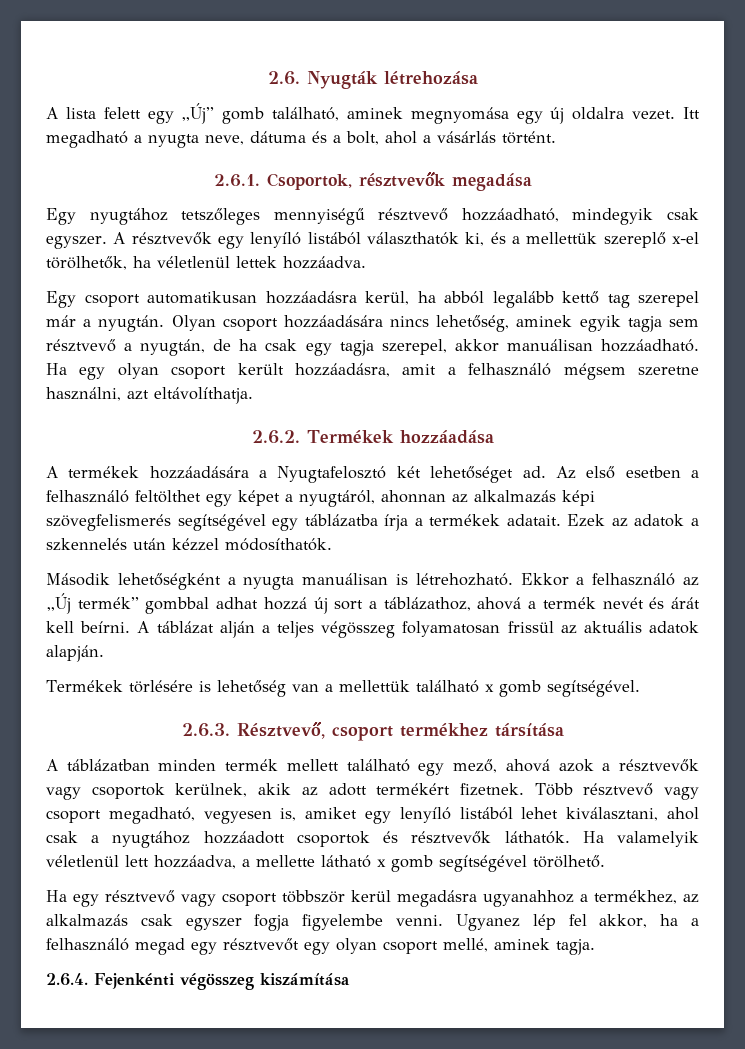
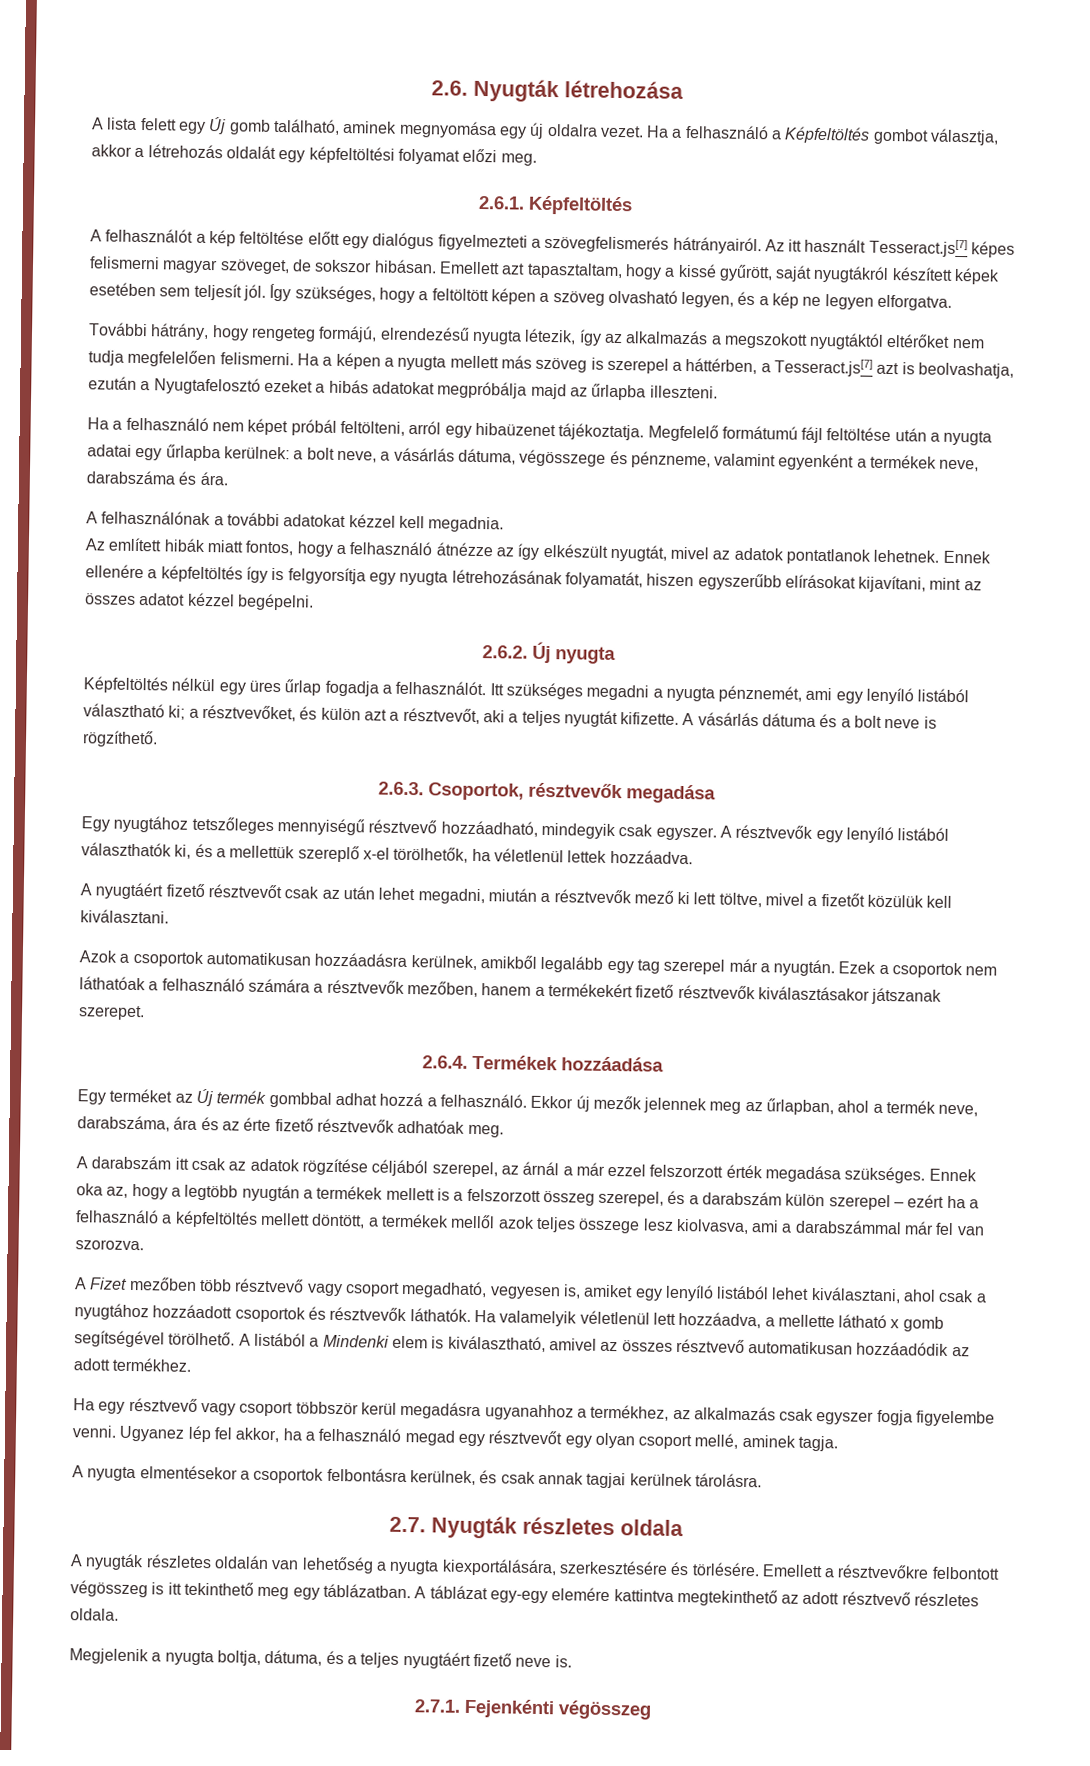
[181,103,215,124] „Új” -> [208,116,227,135] Új
[683,107,700,119] [46,131,556,148] [213,174,260,187] Itt megadható a nyugta neve, dátuma és a bolt, ahol a vásárlás történt. // 2.6.1. -> [646,124,1000,146] [91,144,537,166] [477,195,633,216] [90,228,1016,258] [89,256,1001,285] [89,282,953,311] [88,322,985,350] [88,349,1015,379] [88,376,718,401] [87,416,993,446] [87,444,980,472] [86,470,228,486] [86,510,505,533] [85,537,991,565] [85,564,982,593] [85,592,314,611] [482,641,616,665] [83,676,970,705] [83,703,937,729] [82,730,158,748] [378,781,424,796] Ha a felhasználó a Képfeltöltés gombot választja, akkor a létrehozás oldalát egy képfeltöltési folyamat előzi meg. // 2.6.1. Képfeltöltés // A felhasználót a kép feltöltése előtt egy dialógus figyelmezteti a szövegfelismerés hátrányairól. Az itt használt Tesseract.js[7] képes felismerni magyar szöveget, de sokszor hibásan. Emellett azt tapasztaltam, hogy a kissé gyűrött, saját nyugtákról készített képek esetében sem teljesít jól. Így szükséges, hogy a feltöltött képen a szöveg olvasható legyen, és a kép ne legyen elforgatva. // További hátrány, hogy rengeteg formájú, elrendezésű nyugta létezik, így az alkalmazás a megszokott nyugtáktól eltérőket nem tudja megfelelően felismerni. Ha a képen a nyugta mellett más szöveg is szerepel a háttérben, a Tesseract.js[7] azt is beolvashatja, ezután a Nyugtafelosztó ezeket a hibás adatokat megpróbálja majd az űrlapba illeszteni. // Ha a felhasználó nem képet próbál feltölteni, arról egy hibaüzenet tájékoztatja. Megfelelő formátumú fájl feltöltése után a nyugta adatai egy űrlapba kerülnek: a bolt neve, a vásárlás dátuma, végösszege és pénzneme, valamint egyenként a termékek neve, darabszáma és ára. // A felhasználónak a további adatokat kézzel kell megadnia. // Az említett hibák miatt fontos, hogy a felhasználó átnézze az így elkészült nyugtát, mivel az adatok pontatlanok lehetnek. Ennek ellenére a képfeltöltés így is felgyorsítja egy nyugta létrehozásának folyamatát, hiszen egyszerűbb elírásokat kijavítani, mint az összes adatot kézzel begépelni. // 2.6.2. Új nyugta // Képfeltöltés nélkül egy üres űrlap fogadja a felhasználót. Itt szükséges megadni a nyugta pénznemét, ami egy lenyíló listából választható ki; a résztvevőket, és külön azt a résztvevőt, aki a teljes nyugtát kifizette. A vásárlás dátuma és a bolt neve is rögzíthető. // 2.6.3.
[46,291,599,308] Egy csoport automatikusan hozzáadásra kerül, ha abból legalább kettő -> [80,882,953,908] [80,909,169,924] [79,950,634,974] A nyugtáért fizető résztvevőt csak az után lehet megadni, miután a résztvevők mező ki lett töltve, mivel a fizetőt közülük kell kiválasztani. // Azok a csoportok automatikusan hozzáadásra kerülnek, amikből legalább egy
[171,315,699,332] [46,339,699,356] [46,363,699,380] [46,387,253,404] [251,430,494,444] [46,466,700,483] [46,490,595,507] [46,514,699,531] [46,538,332,551] [46,573,699,590] [46,593,700,614] [46,621,699,638] [46,645,104,662] [46,680,640,697] [181,722,564,741] [46,759,700,776] [46,783,573,800] Olyan csoport hozzáadására nincs lehetőség, aminek egyik tagja sem résztvevő a nyugtán, de ha csak egy tagja szerepel, akkor manuálisan hozzáadható. Ha egy olyan csoport került hozzáadásra, amit a felhasználó mégsem szeretne használni, azt eltávolíthatja. // 2.6.2. Termékek hozzáadása // A termékek hozzáadására a Nyugtafelosztó két lehetőséget ad. Az első esetben a felhasználó feltölthet egy képet a nyugtáról, ahonnan az alkalmazás képi szövegfelismerés segítségével egy táblázatba írja a termékek adatait. Ezek az adatok a szkennelés után kézzel módosíthatók. // Második lehetőségként a nyugta manuálisan is létrehozható. Ekkor a felhasználó az „Új termék” gombbal adhat hozzá új sort a táblázathoz, ahová a termék nevét és árát kell beírni. A táblázat alján a teljes végösszeg folyamatosan frissül az aktuális adatok alapján. // Termékek törlésére is lehetőség van a mellettük található x gomb segítségével. // 2.6.3. Résztvevő, csoport termékhez társítása // A táblázatban minden termék mellett található egy mező, ahová azok a résztvevők vagy csoportok kerülnek, akik az adott termékért fizetnek. Több -> [838,961,998,979] [79,976,943,1005] [78,1005,145,1021] [422,1054,664,1072] [77,1088,979,1117] [77,1115,504,1138] [76,1155,977,1184] [76,1183,980,1211] [75,1209,985,1236] [75,1239,144,1251] [74,1276,232,1292] Ezek a csoportok nem láthatóak a felhasználó számára a résztvevők mezőben, hanem a termékekért fizető résztvevők kiválasztásakor játszanak szerepet. // 2.6.4. Termékek hozzáadása // Egy terméket az Új termék gombbal adhat hozzá a felhasználó. Ekkor új mezők jelennek meg az űrlapban, ahol a termék neve, darabszáma, ára és az érte fizető résztvevők adhatóak meg. // A darabszám itt csak az adatok rögzítése céljából szerepel, az árnál a már ezzel felszorzott érték megadása szükséges. Ennek oka az, hogy a legtöbb nyugtán a termékek mellett is a felszorzott összeg szerepel, és a darabszám külön szerepel – ezért ha a felhasználó a képfeltöltés mellett döntött, a termékek mellől azok teljes összege lesz kiolvasva, ami a darabszámmal már fel van szorozva. // A Fizet mezőben több
(605, 861) none -> [238,1332,970,1357] [73,1357,192,1372] A listából a Mindenki elem is kiválasztható, amivel az összes résztvevő automatikusan hozzáadódik az adott termékhez.
[46,973,88,986] 2.6.4. -> [72,1465,762,1489] [388,1515,684,1539] [70,1553,1000,1580] [70,1580,980,1607] [70,1608,119,1621] [69,1648,572,1669] [414,1699,461,1713] A nyugta elmentésekor a csoportok felbontásra kerülnek, és csak annak tagjai kerülnek tárolásra. // 2.7. Nyugták részletes oldala // A nyugták részletes oldalán van lehetőség a nyugta kiexportálására, szerkesztésére és törlésére. Emellett a résztvevőkre felbontott végösszeg is itt tekinthető meg egy táblázatban. A táblázat egy-egy elemére kattintva megtekinthető az adott résztvevő részletes oldala. // Megjelenik a nyugta boltja, dátuma, és a teljes nyugtáért fizető neve is. // 2.7.1.
[260,973,350,986] kiszámítása -> (652, 1710) none

